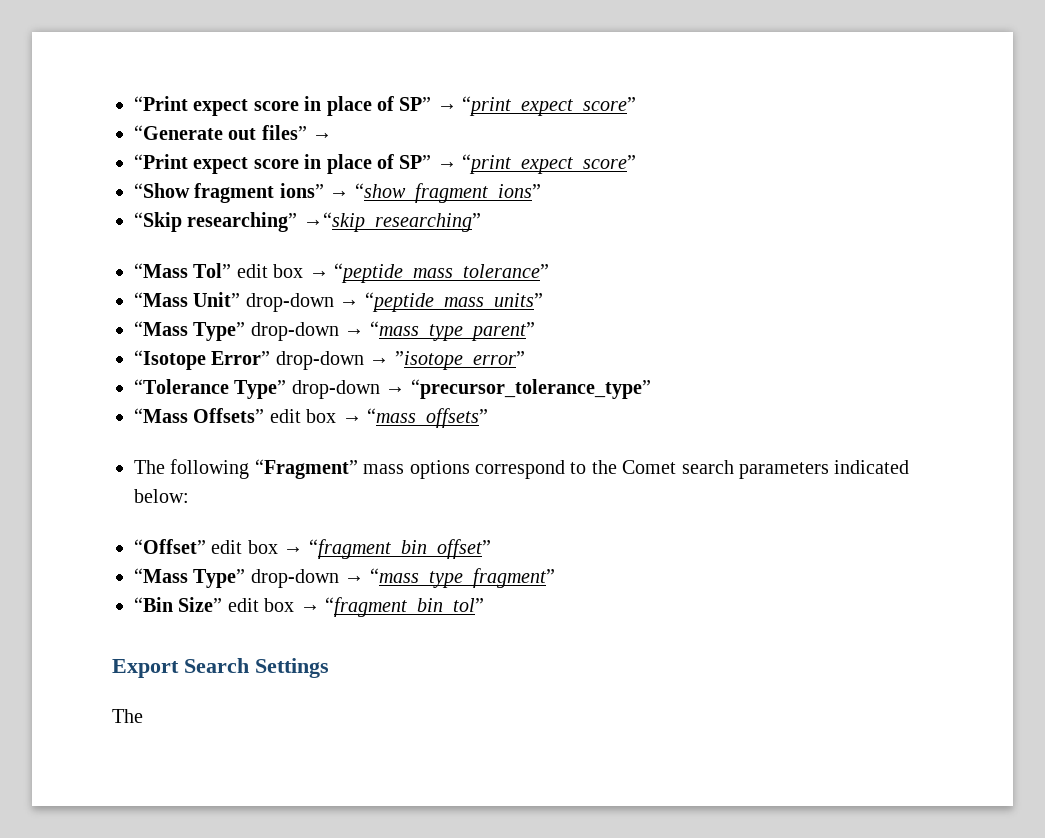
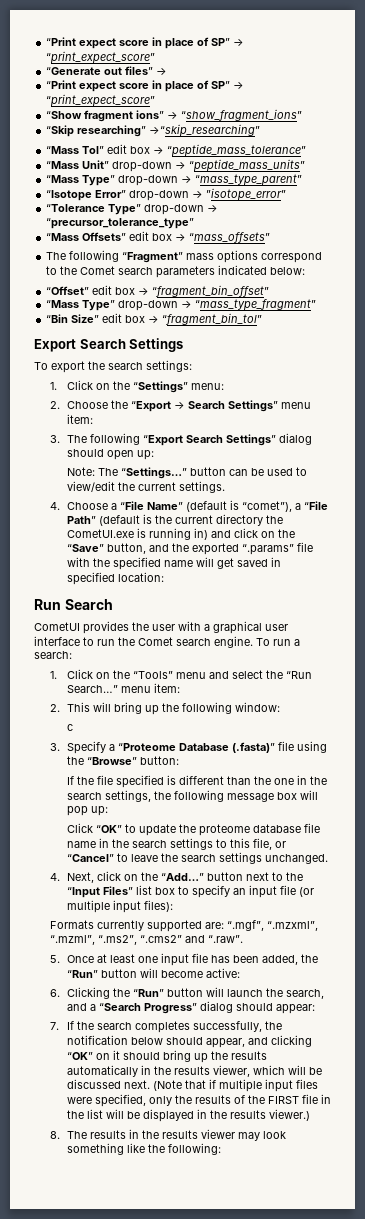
[112,709,143,723] The -> [34,360,192,373] [50,380,224,393] [50,400,311,412] [66,414,93,424] [50,433,312,446] [66,449,154,460] [66,467,307,479] [66,481,225,493] [50,500,328,512] [66,514,283,526] [66,528,295,540] [66,542,313,555] [66,557,281,570] [66,572,164,585] [34,599,113,610] [34,621,288,634] [34,636,300,648] [34,651,72,659] [50,669,312,679] [66,683,180,693] [50,702,280,715] [66,724,73,731] [50,741,327,754] [66,756,179,765] [66,775,327,788] [66,790,318,802] [66,806,108,816] [66,823,320,836] [66,838,286,850] [66,852,328,864] [50,871,303,883] [66,885,314,898] [66,900,173,913] [50,920,319,932] [50,935,244,945] [50,953,318,966] [66,968,240,978] [50,987,324,999] [66,1001,315,1014] [50,1021,282,1033] [66,1035,312,1048] [66,1050,267,1063] [66,1065,322,1077] [66,1079,318,1092] [66,1094,331,1107] [66,1109,310,1122] [50,1129,286,1141] [66,1143,221,1155] To export the search settings: // 1. Click on the “Settings” menu: // 2. Choose the “Export → Search Settings” menu item: // 3. The following “Export Search Settings” dialog should open up: // Note: The “Settings…” button can be used to view/edit the current settings. // 4. Choose a “File Name” (default is “comet”), a “File Path” (default is the current directory the CometUI.exe is running in) and click on the “Save” button, and the exported “.params” file with the specified name will get saved in specified location: // Run Search // CometUI provides the user with a graphical user interface to run the Comet search engine. To run a search: // 1. Click on the “Tools” menu and select the “Run Search…” menu item: // 2. This will bring up the following window: // c // 3. Specify a “Proteome Database (.fasta)” file using the “Browse” button: // If the file specified is different than the one in the search settings, the following message box will pop up: // Click “OK” to update the proteome database file name in the search settings to this file, or “Cancel” to leave the search settings unchanged. // 4. Next, click on the “Add…” button next to the “Input Files” list box to specify an input file (or multiple input files): // Formats currently supported are: “.mgf”, “.mzxml”, “.mzml”, “.ms2”, “.cms2” and “.raw”. // 5. Once at least one input file has been added, the “Run” button will become active: // 6. Clicking the “Run” button will launch the search, and a “Search Progress” dialog should appear: // 7. If the search completes successfully, the notification below should appear, and clicking “OK” on it should bring up the results automatically in the results viewer, which will be discussed next. (Note that if multiple input files were specified, only the results of the FIRST file in the list will be displayed in the results viewer.) // 8. The results in the results viewer may look something like the following:

